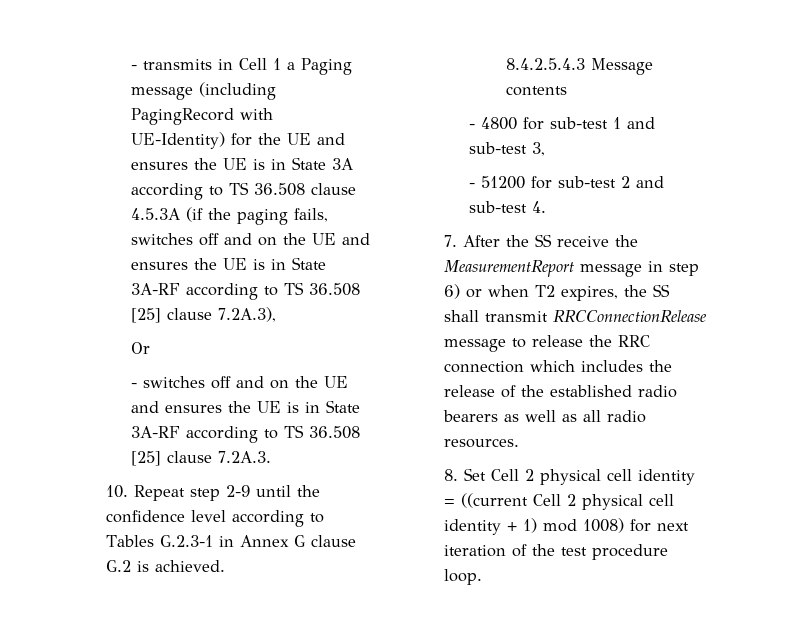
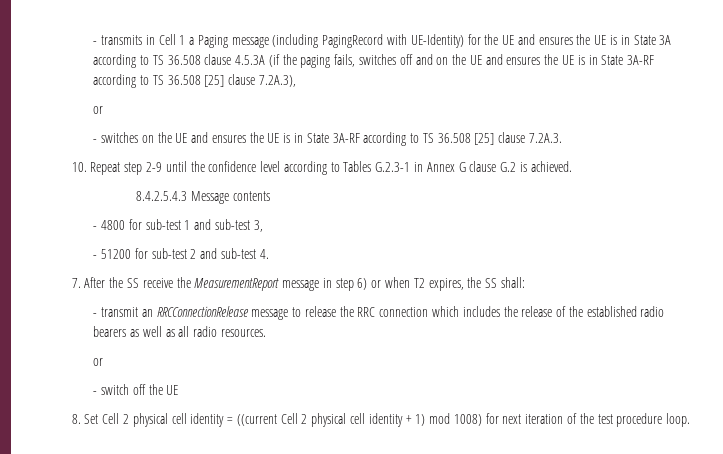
[131,342,151,354] Or -> [93,106,104,114] or
[211,376,265,389] off and -> (138, 137) none
[444,310,549,322] shall transmit -> [500,277,525,288] [93,307,153,317] shall: // - transmit an
(520, 443) none -> [93,358,104,366] [93,384,179,395] // or // - switch off the UE

